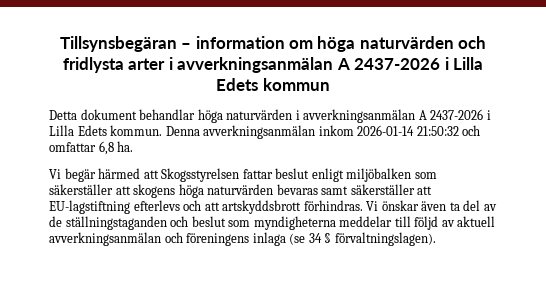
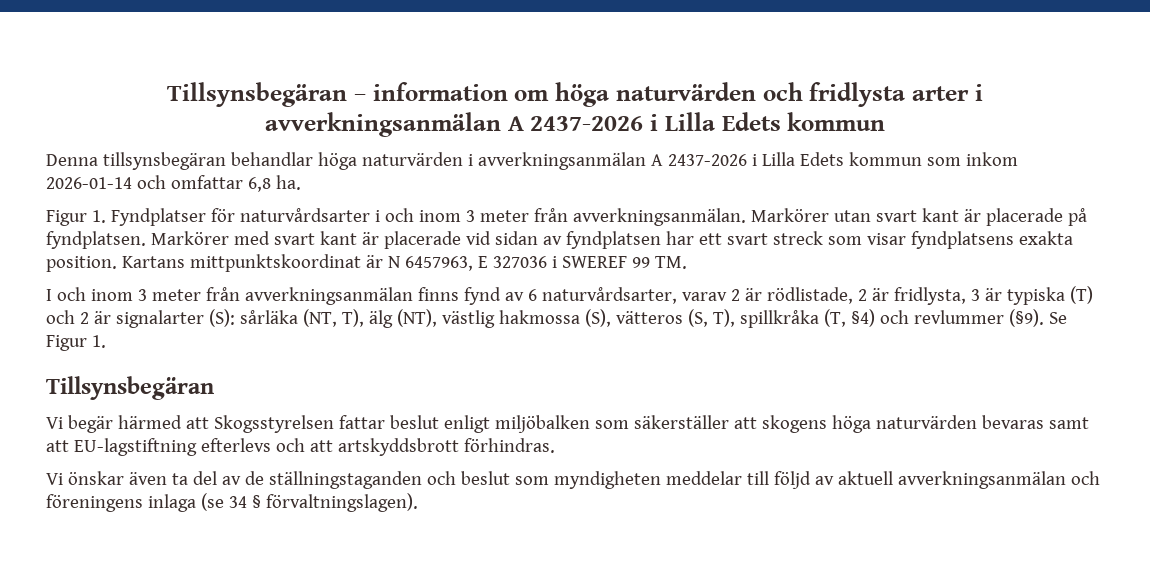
[49,109,137,120] Detta dokument -> [46,152,226,170] Denna tillsynsbegäran
[110,125,316,139] kommun. Denna avverkningsanmälan -> [848,152,961,166] kommun som
[416,126,459,136] 21:50:32 -> (132, 183) none
(134, 146) none -> [46,208,1087,226] [46,231,1073,249] [46,254,687,272] [46,286,1093,305] [46,309,1067,328] [46,335,106,351] [46,376,214,400] // Figur 1. Fyndplatser för naturvårdsarter i och inom 3 meter från avverkningsanmälan. Markörer utan svart kant är placerade på fyndplatsen. Markörer med svart kant är placerade vid sidan av fyndplatsen har ett svart streck som visar fyndplatsens exakta position. Kartans mittpunktskoordinat är N 6457963, E 327036 i SWEREF 99 TM. // I och inom 3 meter från avverkningsanmälan finns fynd av 6 naturvårdsarter, varav 2 är rödlistade, 2 är fridlysta, 3 är typiska (T) och 2 är signalarter (S): sårläka (NT, T), älg (NT), västlig hakmossa (S), vätteros (S, T), spillkråka (T, §4) och revlummer (§9). Se Figur 1. // Tillsynsbegäran
[350,184,415,195] säkerställer -> (1089, 423) none
(363, 205) none -> (555, 445) //
[253,216,336,230] myndigheterna -> [553,471,661,489] myndigheten

